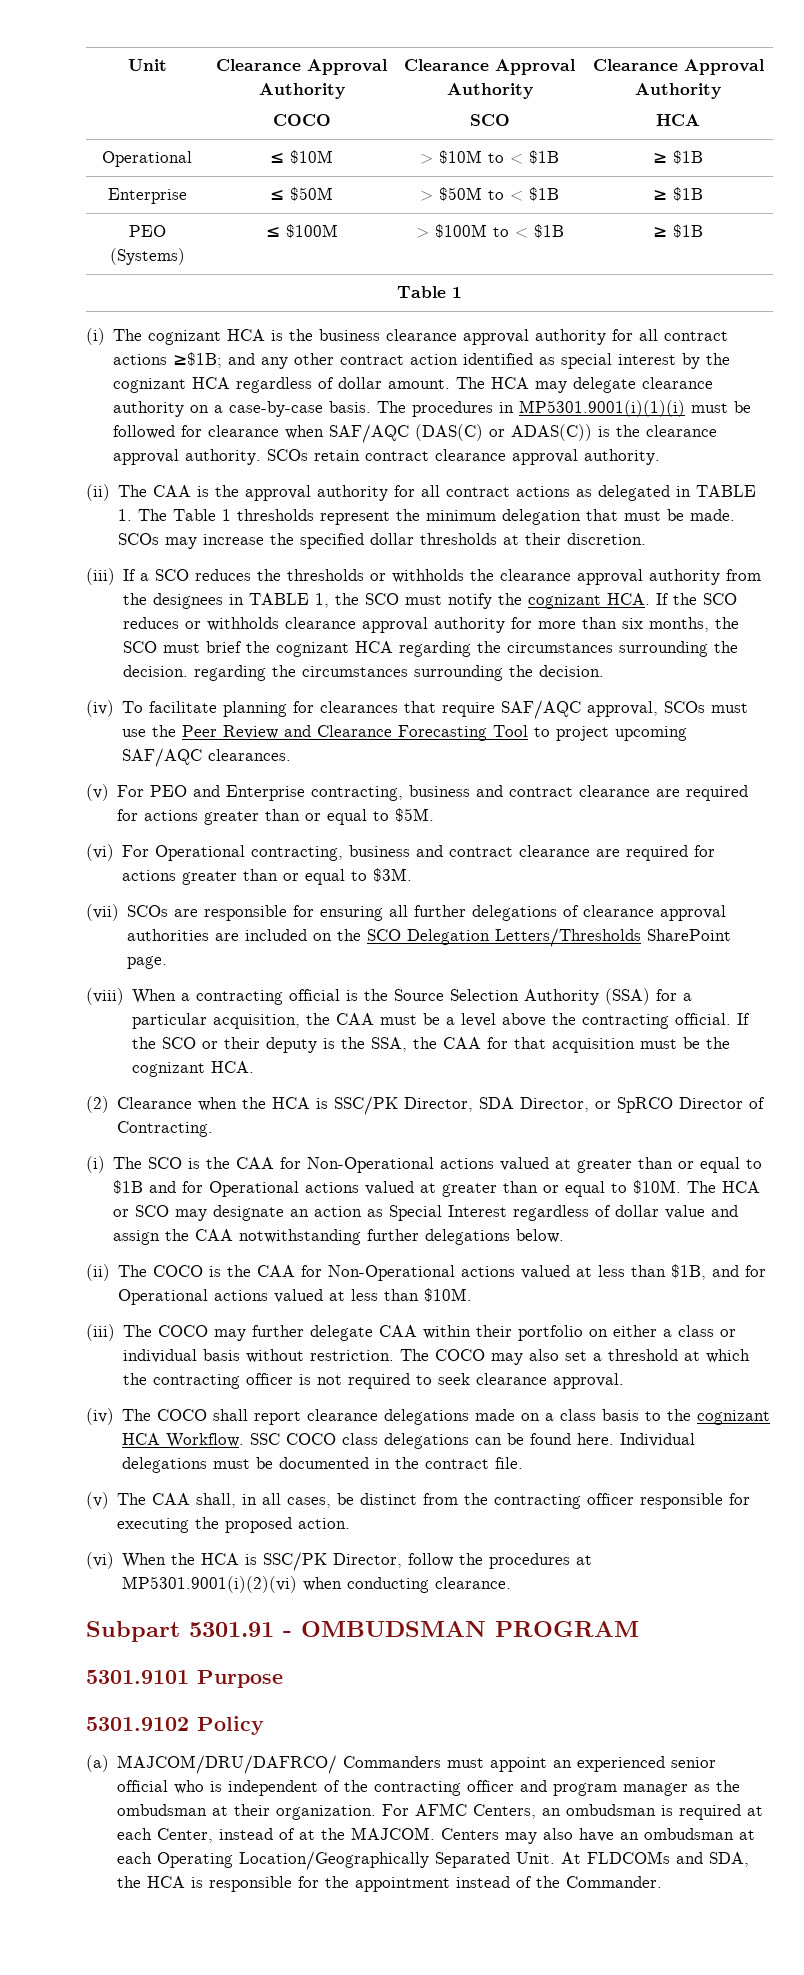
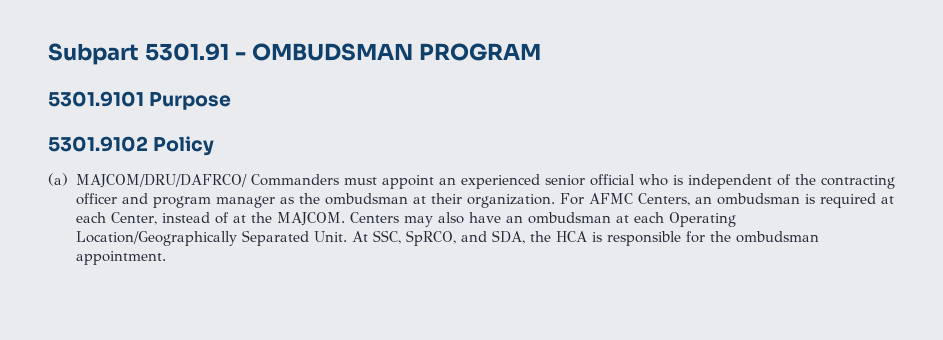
[127,59,167,71] [216,59,387,75] [258,83,345,99] [272,114,331,126] [404,59,575,75] [446,83,533,99] [469,114,510,126] [592,59,764,75] [635,83,721,99] [656,114,700,126] [102,151,192,167] [270,150,333,164] [420,150,559,164] [653,150,703,164] [107,188,187,204] [270,187,333,201] [420,187,559,201] [653,187,703,201] [128,225,166,237] [109,248,185,265] [265,224,338,238] [415,224,564,238] [653,224,703,238] [397,286,462,298] [86,328,729,345] [113,352,731,369] [113,377,714,393] [113,400,752,417] [113,424,718,443] [113,449,661,465] [86,484,757,501] [118,509,736,525] [118,533,647,549] [86,568,762,585] [123,593,738,609] [123,617,740,633] [123,641,739,657] [123,665,605,681] [86,700,749,719] [122,725,688,741] [122,748,292,767] [86,784,749,801] [117,808,435,825] [86,844,716,861] [122,868,413,885] [86,904,727,921] [127,928,732,947] [127,956,168,969] [86,988,693,1005] [132,1013,751,1029] [132,1037,731,1053] [132,1061,255,1077] [86,1096,766,1115] [117,1121,214,1137] [86,1156,763,1173] [113,1180,761,1197] [113,1205,739,1221] [113,1229,565,1245] [86,1264,767,1281] [118,1288,473,1305] [86,1324,737,1341] [123,1349,751,1365] [123,1373,625,1389] [86,1408,771,1425] [122,1433,696,1449] [122,1457,524,1473] [86,1492,751,1509] [117,1517,351,1533] [86,1552,593,1571] [122,1576,512,1593] Unit | Clearance Approval Authority // COCO | Clearance Approval Authority // SCO | Clearance Approval Authority // HCA // Operational | ≤ $10M | > $10M to < $1B | ≥ $1B // Enterprise | ≤ $50M | > $50M to < $1B | ≥ $1B // PEO (Systems) | ≤ $100M | > $100M to < $1B | ≥ $1B // Table 1 // (i) The cognizant HCA is the business clearance approval authority for all contract actions ≥$1B; and any other contract action identified as special interest by the cognizant HCA regardless of dollar amount. The HCA may delegate clearance authority on a case-by-case basis. The procedures in MP5301.9001(i)(1)(i) must be followed for clearance when SAF/AQC (DAS(C) or ADAS(C)) is the clearance approval authority. SCOs retain contract clearance approval authority. // (ii) The CAA is the approval authority for all contract actions as delegated in TABLE 1. The Table 1 thresholds represent the minimum delegation that must be made. SCOs may increase the specified dollar thresholds at their discretion. // (iii) If a SCO reduces the thresholds or withholds the clearance approval authority from the designees in TABLE 1, the SCO must notify the cognizant HCA. If the SCO reduces or withholds clearance approval authority for more than six months, the SCO must brief the cognizant HCA regarding the circumstances surrounding the decision. regarding the circumstances surrounding the decision. // (iv) To facilitate planning for clearances that require SAF/AQC approval, SCOs must use the Peer Review and Clearance Forecasting Tool to project upcoming SAF/AQC clearances. // (v) For PEO and Enterprise contracting, business and contract clearance are required for actions greater than or equal to $5M. // (vi) For Operational contracting, business and contract clearance are required for actions greater than or equal to $3M. // (vii) SCOs are responsible for ensuring all further delegations of clearance approval authorities are included on the SCO Delegation Letters/Thresholds SharePoint page. // (viii) When a contracting official is the Source Selection Authority (SSA) for a particular acquisition, the CAA must be a level above the contracting official. If the SCO or their deputy is the SSA, the CAA for that acquisition must be the cognizant HCA. // (2) Clearance when the HCA is SSC/PK Director, SDA Director, or SpRCO Director of Contracting. // (i) The SCO is the CAA for Non-Operational actions valued at greater than or equal to $1B and for Operational actions valued at greater than or equal to $10M. The HCA or SCO may designate an action as Special Interest regardless of dollar value and assign the CAA notwithstanding further delegations below. // (ii) The COCO is the CAA for Non-Operational actions valued at less than $1B, and for Operational actions valued at less than $10M. // (iii) The COCO may further delegate CAA within their portfolio on either a class or individual basis without restriction. The COCO may also set a threshold at which the contracting officer is not required to seek clearance approval. // (iv) The COCO shall report clearance delegations made on a class basis to the cognizant HCA Workflow. SSC COCO class delegations can be found here. Individual delegations must be documented in the contract file. // (v) The CAA shall, in all cases, be distinct from the contracting officer responsible for executing the proposed action. // (vi) When the HCA is SSC/PK Director, follow the procedures at MP5301.9001(i)(2)(vi) when conducting clearance. // -> (48, 54) none
[587,1851,671,1864] FLDCOMs -> [372,230,456,246] SSC, SpRCO,
[355,1876,663,1892] appointment instead of the Commander. -> [735,231,819,243] [75,251,166,265] ombudsman appointment.

